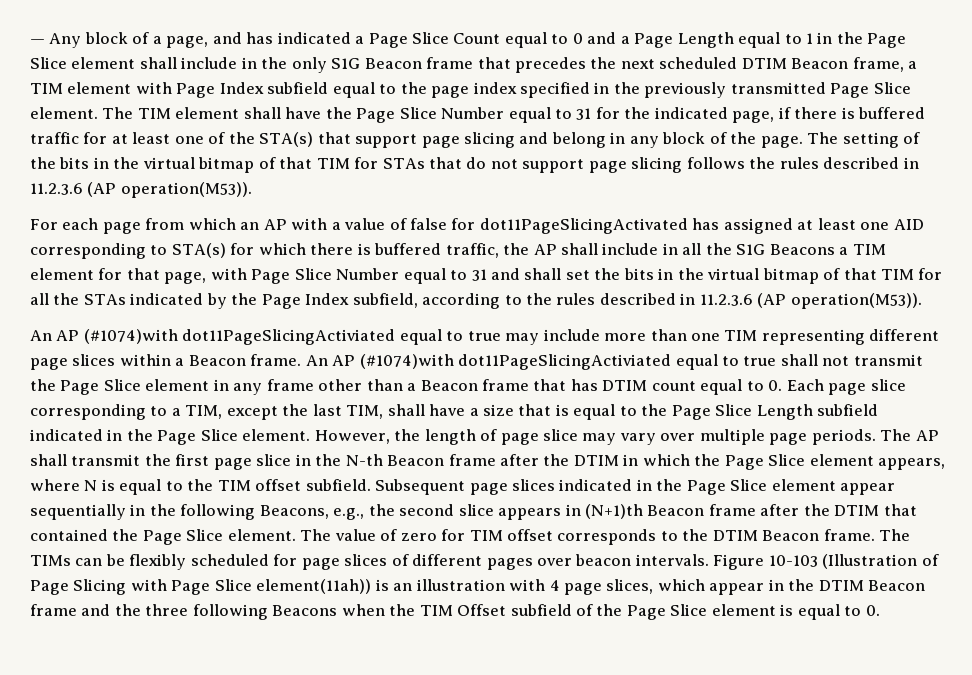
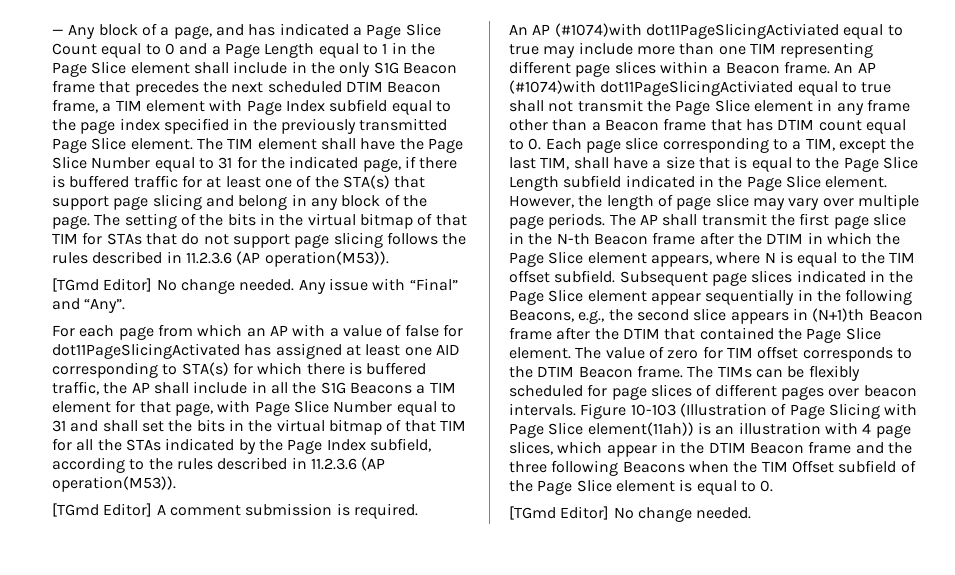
(252, 190) none -> [52,278,458,294] [52,298,126,313] // [TGmd Editor] No change needed. Any issue with “Final” and “Any”.
(922, 301) none -> [52,503,418,519] // [TGmd Editor] A comment submission is required.
(880, 610) none -> [509,506,752,522] // [TGmd Editor] No change needed.

